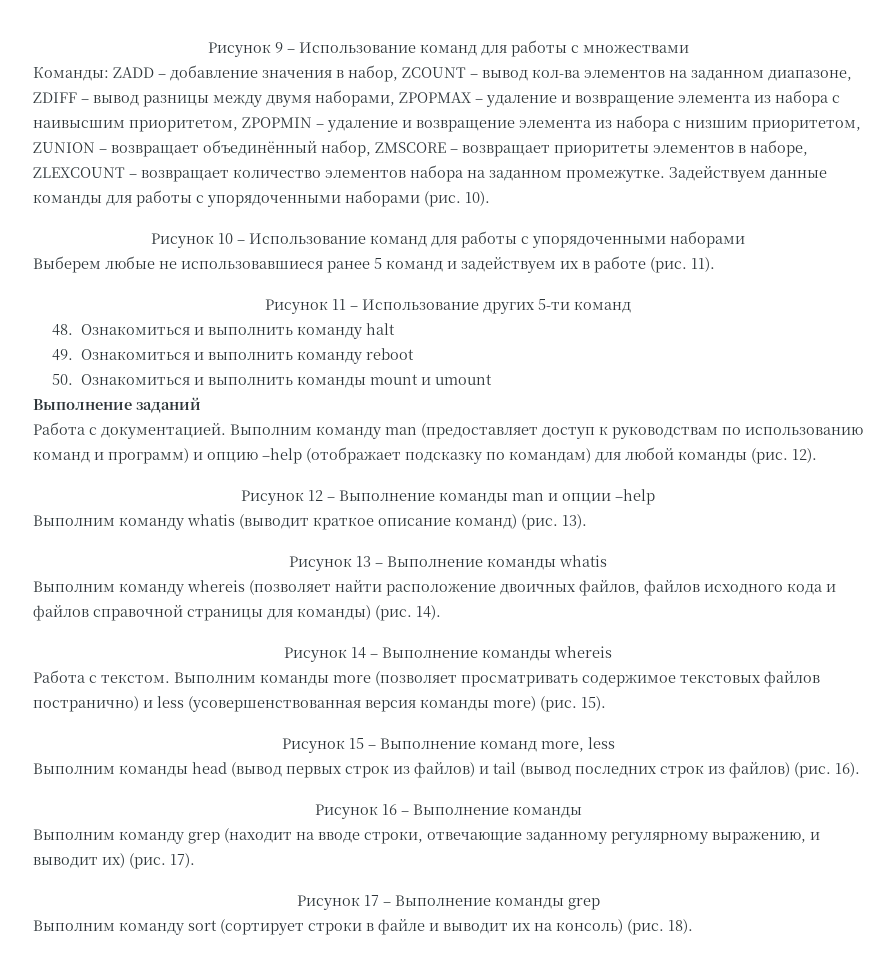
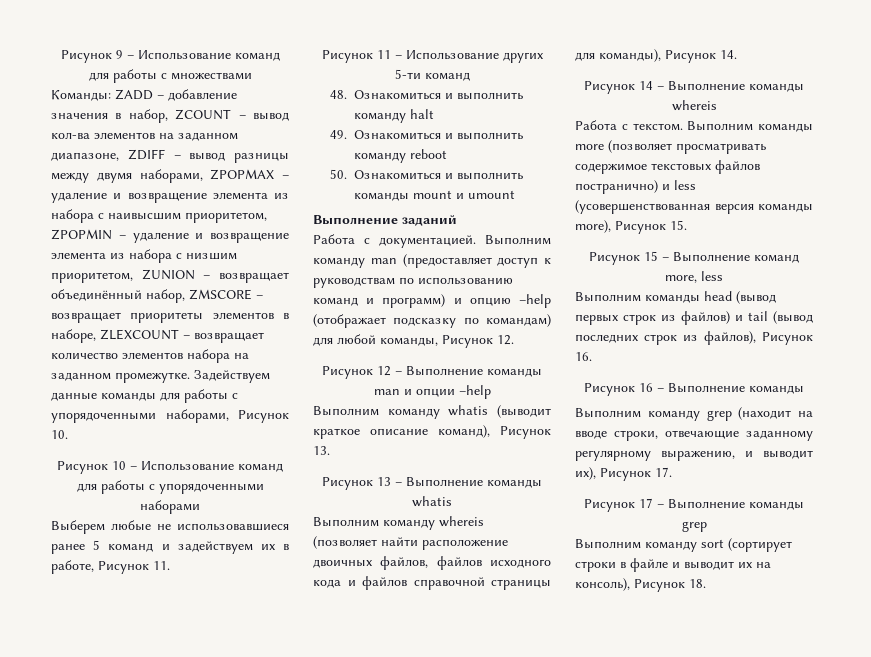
[345,190,490,207] наборами (рис. 10). -> [165,409,289,423] [51,430,68,439] наборами, Рисунок 10.
[594,256,715,273] работе (рис. 11). -> [51,560,170,574] работе, Рисунок 11.
[678,448,817,464] команды (рис. 12). -> [380,335,514,348] команды, Рисунок 12.
[455,514,587,530] команд) (рис. 13). -> [438,425,551,439] [313,446,330,455] команд), Рисунок 13.
[297,605,441,621] команды) (рис. 14). -> [599,49,737,63] команды), Рисунок 14.
[493,696,606,712] more) (рис. 15). -> [575,220,687,234] more), Рисунок 15.
[729,762,860,778] файлов) (рис. 16). -> [704,331,813,345] [575,352,592,361] файлов), Рисунок 16.
[102,853,195,869] их) (рис. 17). -> [575,467,672,481] их), Рисунок 17.
[556,919,693,935] консоль) (рис. 18). -> [575,578,706,592] консоль), Рисунок 18.

